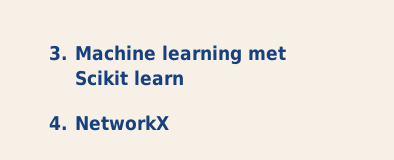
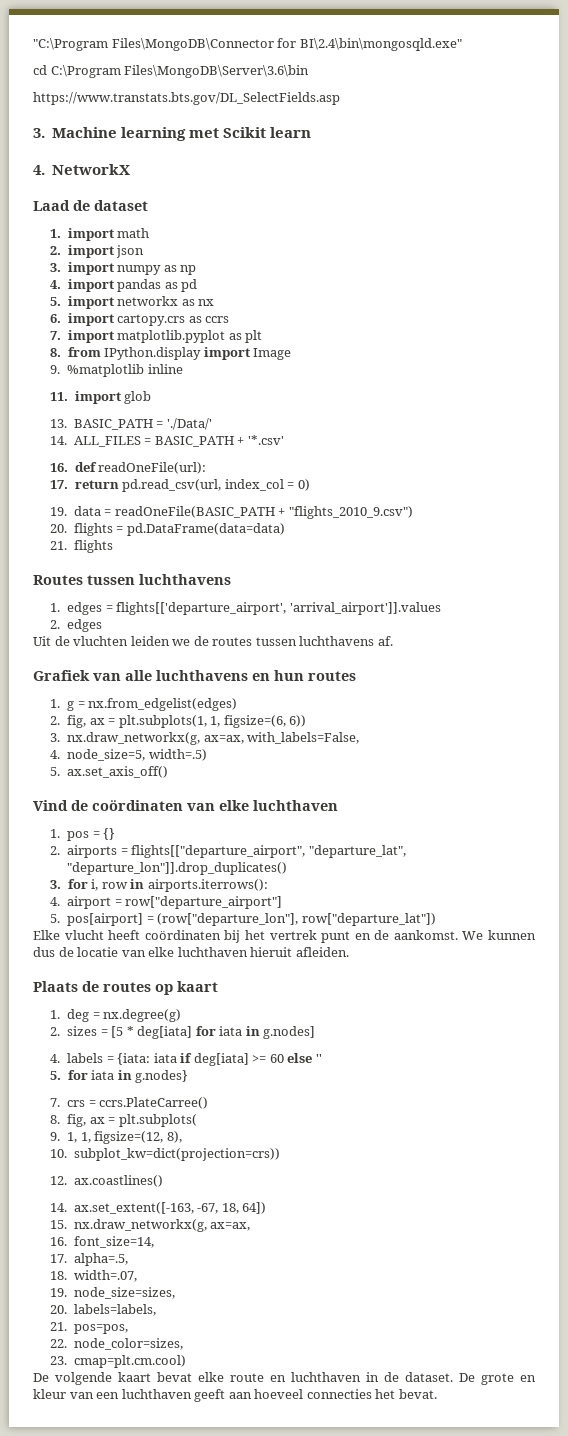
(49, 53) none -> [33,38,462,51] [33,65,310,78] [33,92,340,105] "C:\Program Files\MongoDB\Connector for BI\2.4\bin\mongosqld.exe" // cd C:\Program Files\MongoDB\Server\3.6\bin // https://www.transtats.bts.gov/DL_SelectFields.asp //
(169, 123) none -> [33,200,148,211] [50,228,150,241] [50,245,145,258] [50,262,197,275] [50,279,198,292] [50,296,215,309] [50,313,230,326] [50,330,263,343] [50,347,292,360] [50,364,183,377] [50,391,152,404] [50,418,212,430] [50,435,284,447] [50,462,207,474] [50,479,310,492] [50,506,413,519] [50,523,285,536] [50,540,113,553] [33,574,231,585] [50,602,441,615] [50,619,103,632] [33,636,393,646] [33,670,356,681] [50,698,238,711] [50,715,307,728] [50,732,360,745] [50,749,207,761] [50,766,169,778] [33,800,338,811] [50,828,116,841] [50,845,406,858] [67,862,288,875] [50,879,268,892] [50,896,283,909] [50,913,436,926] [33,930,536,943] [33,947,349,957] [33,981,218,995] [50,1009,182,1022] [50,1026,316,1039] [50,1053,322,1066] [50,1070,189,1083] [50,1097,209,1109] [50,1114,197,1127] [50,1131,182,1144] [50,1148,280,1161] [50,1175,163,1187] [50,1202,267,1214] [50,1219,251,1232] [50,1236,154,1248] [50,1253,128,1266] [50,1270,137,1282] [50,1287,175,1299] [50,1304,156,1316] [50,1322,128,1334] [50,1338,183,1350] [50,1355,186,1368] [33,1372,536,1385] [33,1389,437,1402] // Laad de dataset // 1. import math // 2. import json // 3. import numpy as np // 4. import pandas as pd // 5. import networkx as nx // 6. import cartopy.crs as ccrs // 7. import matplotlib.pyplot as plt // 8. from IPython.display import Image // 9. %matplotlib inline // 11. import glob // 13. BASIC_PATH = './Data/' // 14. ALL_FILES = BASIC_PATH + '*.csv' // 16. def readOneFile(url): // 17. return pd.read_csv(url, index_col = 0) // 19. data = readOneFile(BASIC_PATH + "flights_2010_9.csv") // 20. flights = pd.DataFrame(data=data) // 21. flights // Routes tussen luchthavens // 1. edges = flights[['departure_airport', 'arrival_airport']].values // 2. edges // Uit de vluchten leiden we de routes tussen luchthavens af. // Grafiek van alle luchthavens en hun routes // 1. g = nx.from_edgelist(edges) // 2. fig, ax = plt.subplots(1, 1, figsize=(6, 6)) // 3. nx.draw_networkx(g, ax=ax, with_labels=False, // 4. node_size=5, width=.5) // 5. ax.set_axis_off() // Vind de coördinaten van elke luchthaven // 1. pos = {} // 2. airports = flights[["departure_airport", "departure_lat", "departure_lon"]].drop_duplicates() // 3. for i, row in airports.iterrows(): // 4. airport = row["departure_airport"] // 5. pos[airport] = (row["departure_lon"], row["departure_lat"]) // Elke vlucht heeft coördinaten bij het vertrek punt en de aankomst. We kunnen dus de locatie van elke luchthaven hieruit afleiden. // Plaats de routes op kaart // 1. deg = nx.degree(g) // 2. sizes = [5 * deg[iata] for iata in g.nodes] // 4. labels = {iata: iata if deg[iata] >= 60 else '' // 5. for iata in g.nodes} // 7. crs = ccrs.PlateCarree() // 8. fig, ax = plt.subplots( // 9. 1, 1, figsize=(12, 8), // 10. subplot_kw=dict(projection=crs)) // 12. ax.coastlines() // 14. ax.set_extent([-163, -67, 18, 64]) // 15. nx.draw_networkx(g, ax=ax, // 16. font_size=14, // 17. alpha=.5, // 18. width=.07, // 19. node_size=sizes, // 20. labels=labels, // 21. pos=pos, // 22. node_color=sizes, // 23. cmap=plt.cm.cool) // De volgende kaart bevat elke route en luchthaven in de dataset. De grote en kleur van een luchthaven geeft aan hoeveel connecties het bevat.

